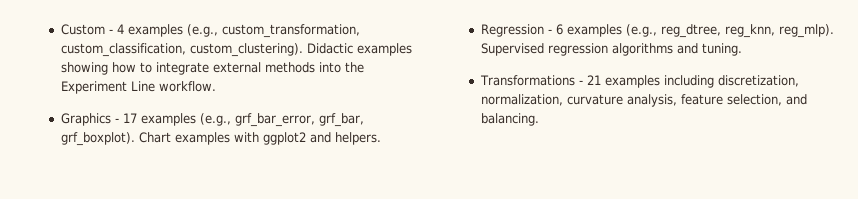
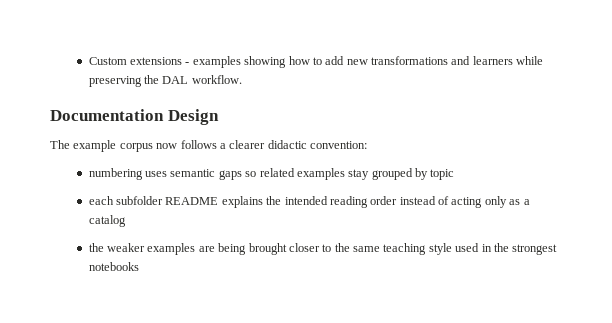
[108,24,360,38] [60,43,412,57] [60,62,364,75] [60,81,216,94] [60,113,364,127] [60,132,381,146] [480,24,834,38] [480,43,742,56] [479,75,799,88] [480,94,807,107] [480,113,539,126] - 4 examples (e.g., custom_transformation, custom_classification, custom_clustering). Didactic examples showing how to integrate external methods into the Experiment Line workflow. // Graphics - 17 examples (e.g., grf_bar_error, grf_bar, grf_boxplot). Chart examples with ggplot2 and helpers. // Regression - 6 examples (e.g., reg_dtree, reg_knn, reg_mlp). Supervised regression algorithms and tuning. // Transformations - 21 examples including discretization, normalization, curvature analysis, feature selection, and balancing. -> [130,56,544,68] [88,75,242,87] [50,109,219,125] [50,140,367,152] [88,168,455,180] [88,196,530,208] [88,215,126,227] [88,243,558,255] [88,262,139,271] extensions - examples showing how to add new transformations and learners while preserving the DAL workflow. // Documentation Design // The example corpus now follows a clearer didactic convention: // numbering uses semantic gaps so related examples stay grouped by topic // each subfolder README explains the intended reading order instead of acting only as a catalog // the weaker examples are being brought closer to the same teaching style used in the strongest notebooks

